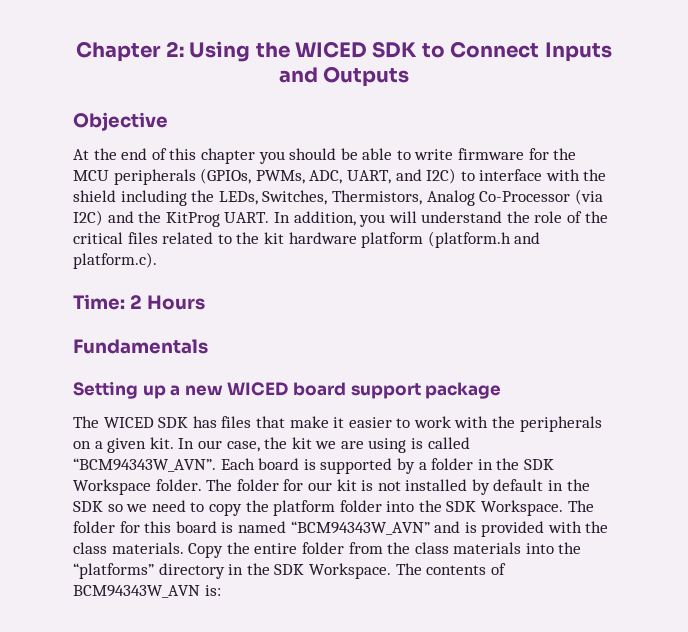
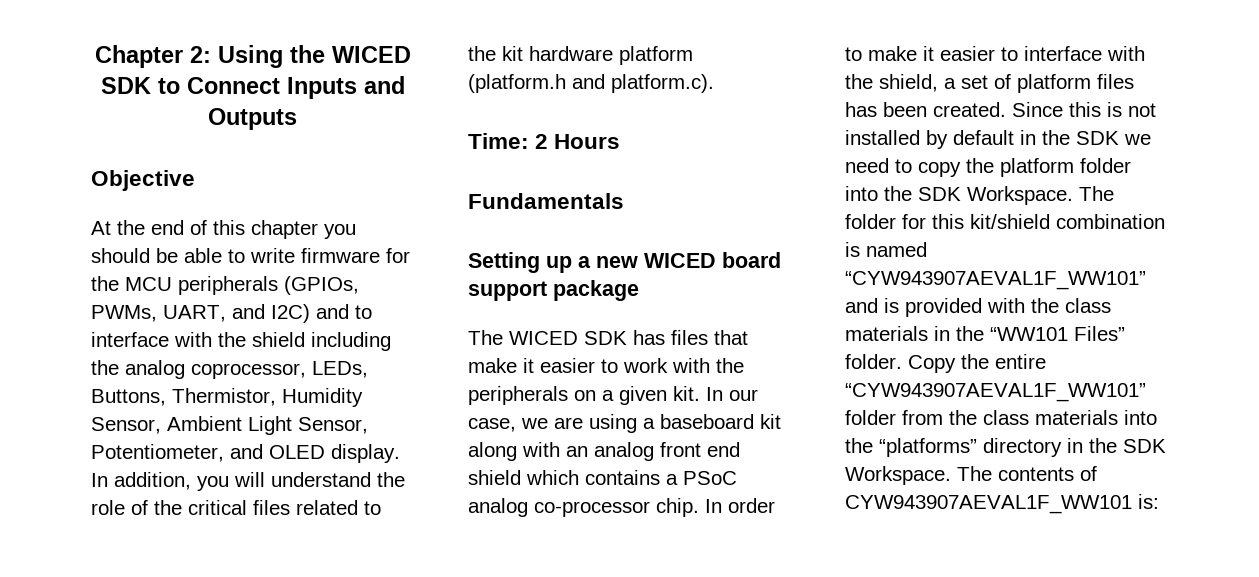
[309,170,343,184] ADC, -> (157, 313) none
(457, 176) none -> [316,304,349,319] and
[218,189,603,206] [73,210,270,227] LEDs, Switches, Thermistors, Analog Co-Processor (via I2C) and the KitProg UART. -> [125,360,368,379] [91,388,363,407] [91,416,368,435] [91,444,400,463] analog coprocessor, LEDs, Buttons, Thermistor, Humidity Sensor, Ambient Light Sensor, Potentiometer, and OLED display.
[264,437,312,449] the kit -> (516, 425) none
[411,437,470,449] [73,458,554,474] [73,479,357,495] is called “BCM94343W_AVN”. Each board is supported by a folder in the SDK Workspace folder. The folder for our kit -> [643,414,781,429] [468,442,740,461] [468,470,737,485] [468,498,775,517] [845,46,1145,61] [845,74,1134,93] [845,102,1101,117] a baseboard kit along with an analog front end shield which contains a PSoC analog co-processor chip. In order to make it easier to interface with the shield, a set of platform files has been created. Since this
[107,504,123,512] so -> (1119, 138) none
[175,521,217,533] board -> [970,214,1165,229] kit/shield combination
[290,521,430,535] “BCM94343W_AVN” -> [845,271,1146,290] “CYW943907AEVAL1F_WW101”
[111,542,184,554] materials. -> [845,326,1125,341] [845,354,902,369] materials in the “WW101 Files” folder.
(298, 548) none -> [845,383,1146,402] “CYW943907AEVAL1F_WW101”
[73,585,200,598] BCM94343W_AVN -> [845,495,1132,514] CYW943907AEVAL1F_WW101

